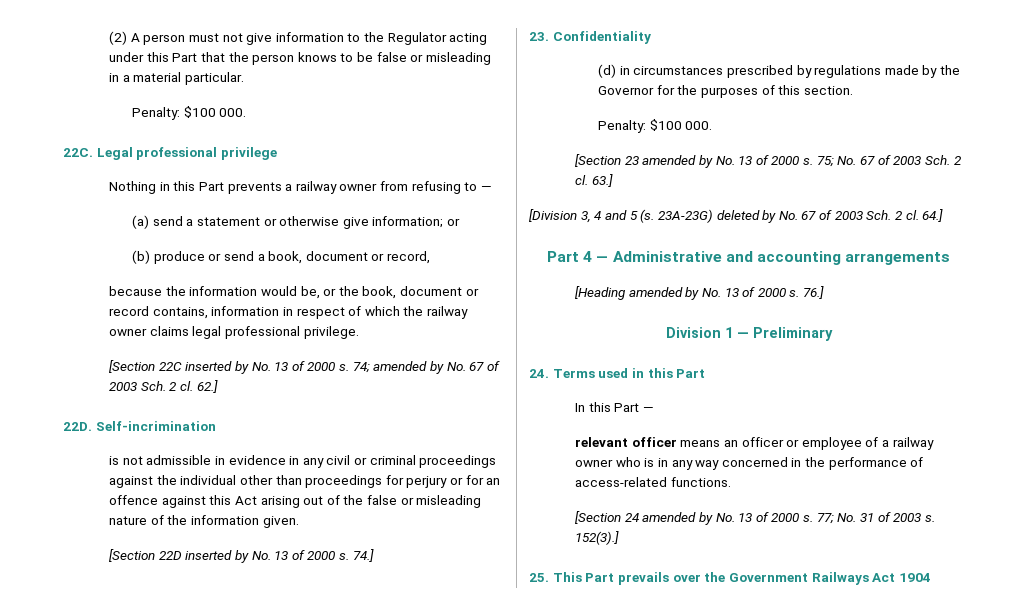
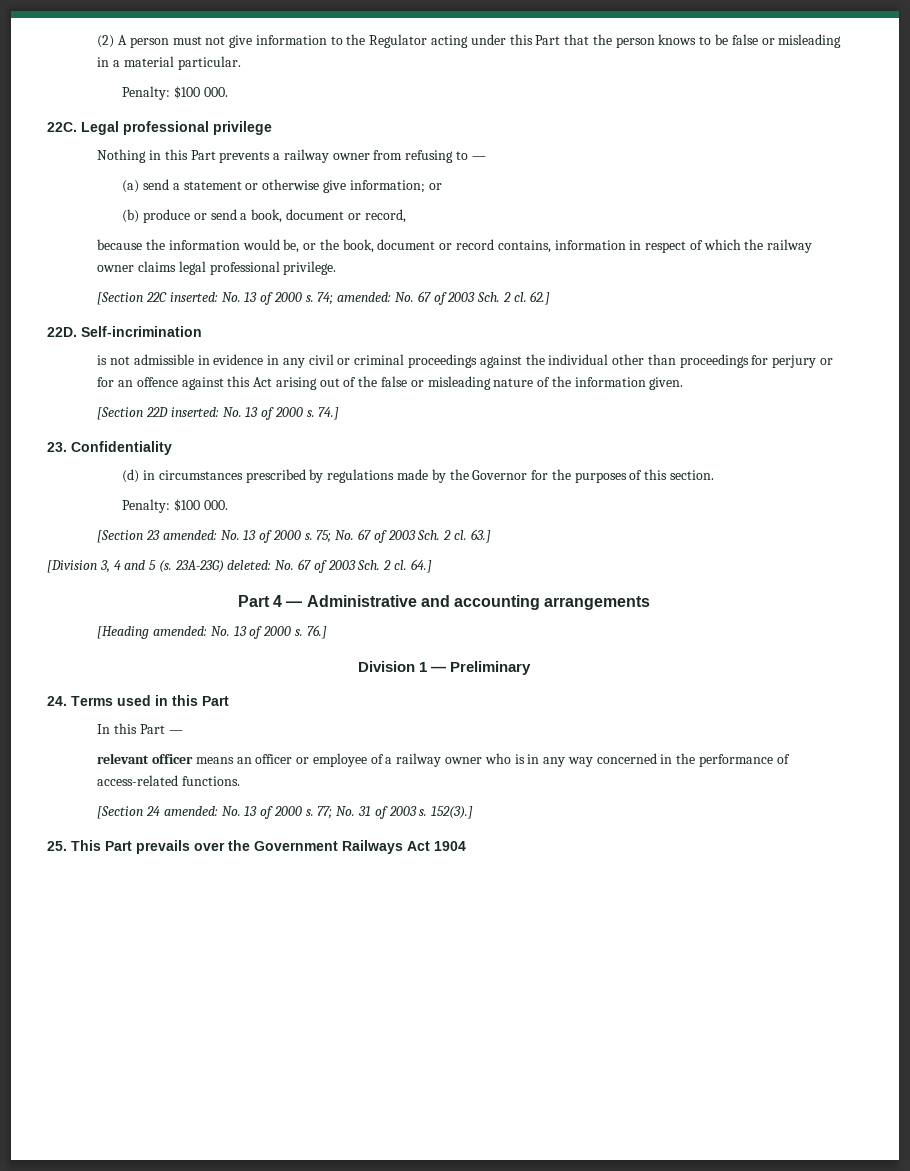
[185,361,249,374] inserted by -> [169,292,218,302] inserted:
[373,361,445,374] amended by -> [337,292,392,302] amended:
[185,550,249,563] inserted by -> [170,407,219,417] inserted:
[642,155,713,168] amended by -> [162,530,217,540] amended:
[716,210,777,223] deleted by -> [227,560,272,570] deleted:
[628,287,700,300] amended by -> [152,626,207,636] amended:
[642,512,713,525] amended by -> [163,806,218,816] amended:

